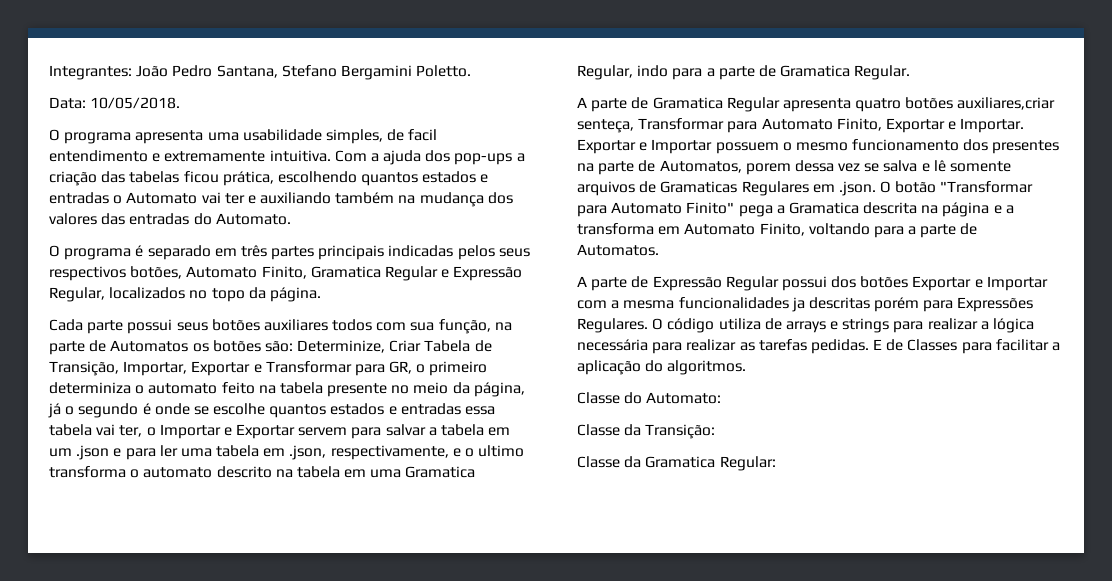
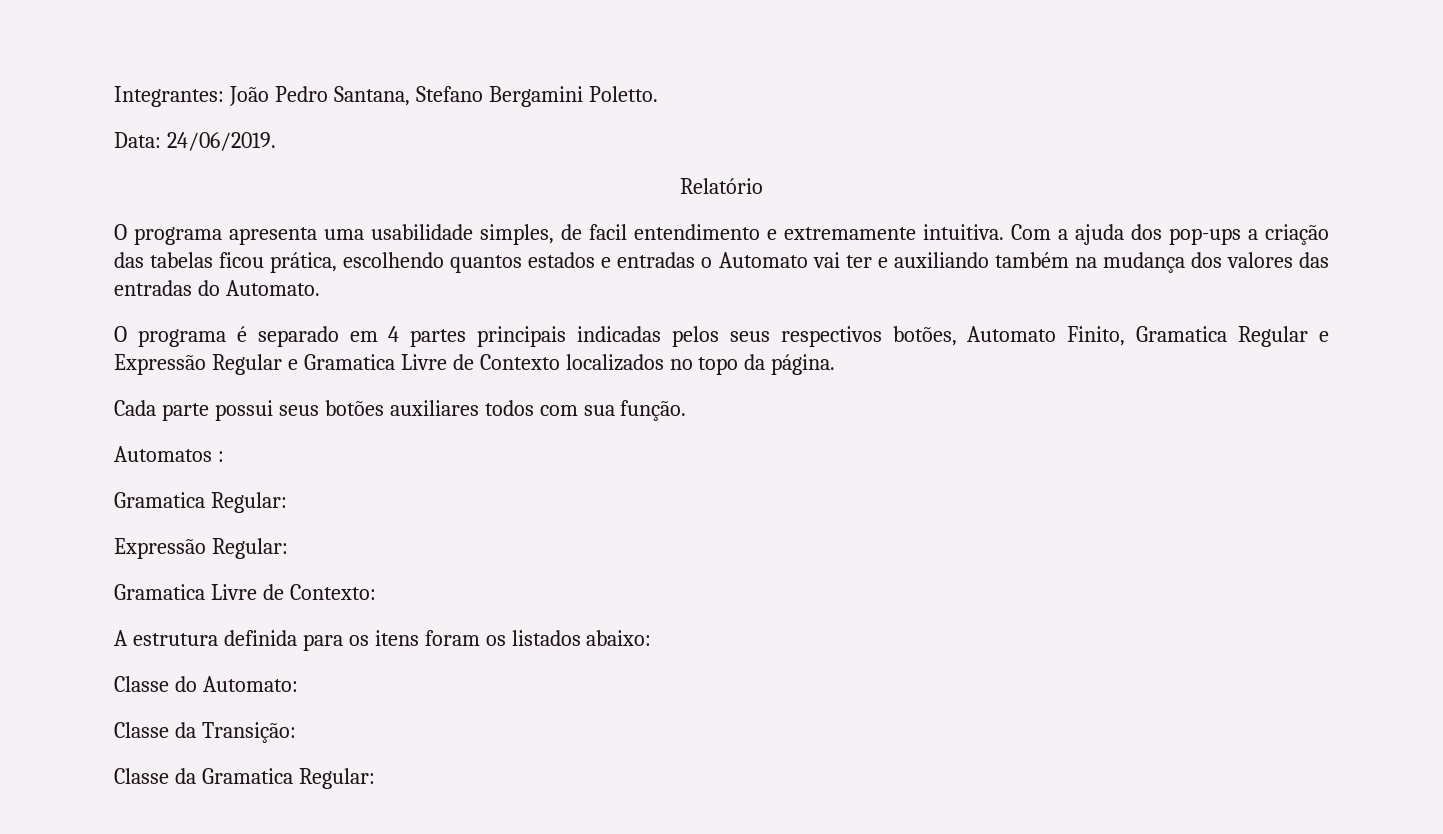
[90,97,181,109] 10/05/2018. -> [166,132,276,151] [680,178,763,194] 24/06/2019. // Relatório
[240,245,267,257] três -> [388,326,400,342] 4
[49,287,105,302] Regular, -> [211,354,560,375] Regular e Gramatica Livre de Contexto
[438,319,512,334] [49,340,492,355] [49,361,488,376] [49,382,525,397] [48,403,496,418] [49,424,511,439] [49,445,525,460] [49,466,476,478] [577,65,911,80] [577,97,1056,112] [577,118,1025,133] [577,139,1060,154] [577,160,1012,175] [577,181,1034,196] [577,202,1014,217] [577,223,978,238] [577,244,659,256] [577,276,1048,291] [577,297,1034,312] [577,318,1035,333] [577,339,1061,354] [577,360,747,375] função, na parte de Automatos os botões são: Determinize, Criar Tabela de Transição, Importar, Exportar e Transformar para GR, o primeiro determiniza o automato feito na tabela presente no meio da página, já o segundo é onde se escolhe quantos estados e entradas essa tabela vai ter, o Importar e Exportar servem para salvar a tabela em um .json e para ler uma tabela em .json, respectivamente, e o ultimo transforma o automato descrito na tabela em uma Gramatica Regular, indo para a parte de Gramatica Regular. // A parte de Gramatica Regular apresenta quatro botões auxiliares,criar senteça, Transformar para Automato Finito, Exportar e Importar. Exportar e Importar possuem o mesmo funcionamento dos presentes na parte de Automatos, porem dessa vez se salva e lê somente arquivos de Gramaticas Regulares em .json. O botão "Transformar para Automato Finito" pega a Gramatica descrita na página e a transforma em Automato Finito, voltando para a parte de Automatos. // A parte de Expressão Regular possui dos botões Exportar e Importar com a mesma funcionalidades ja descritas porém para Expressões Regulares. O código utiliza de arrays e strings para realizar a lógica necessária para realizar as tarefas pedidas. E de Classes para facilitar a aplicação do algoritmos. -> [620,400,687,421] [114,446,224,462] [114,492,287,513] [114,538,288,559] [114,584,376,600] [114,630,652,651] função. // Automatos : // Gramatica Regular: // Expressão Regular: // Gramatica Livre de Contexto: // A estrutura definida para os itens foram os listados abaixo:

